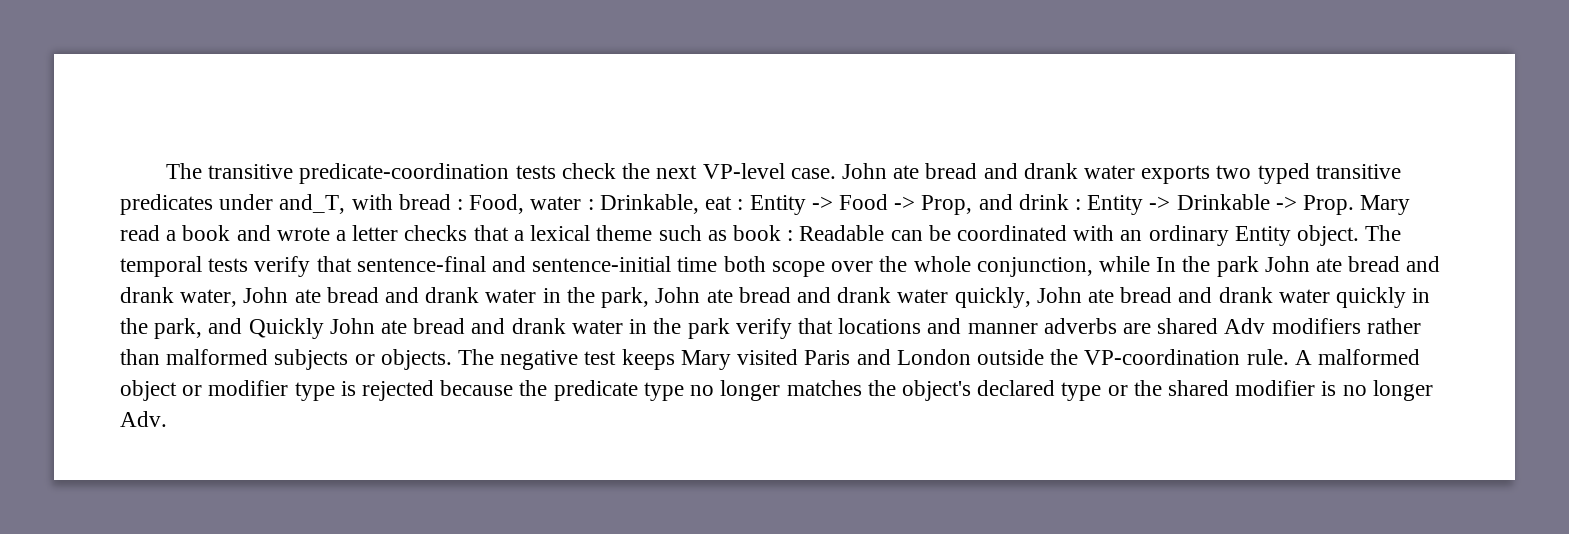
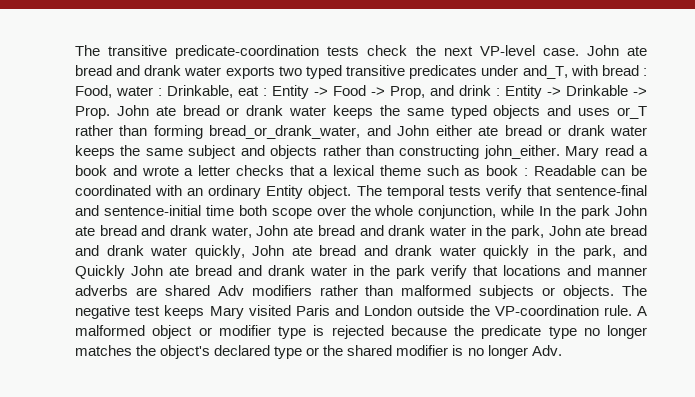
(1355, 205) none -> [116,105,648,119] [75,125,647,139] [75,145,560,159] John ate bread or drank water keeps the same typed objects and uses or_T rather than forming bread_or_drank_water, and John either ate bread or drank water keeps the same subject and objects rather than constructing john_either.

